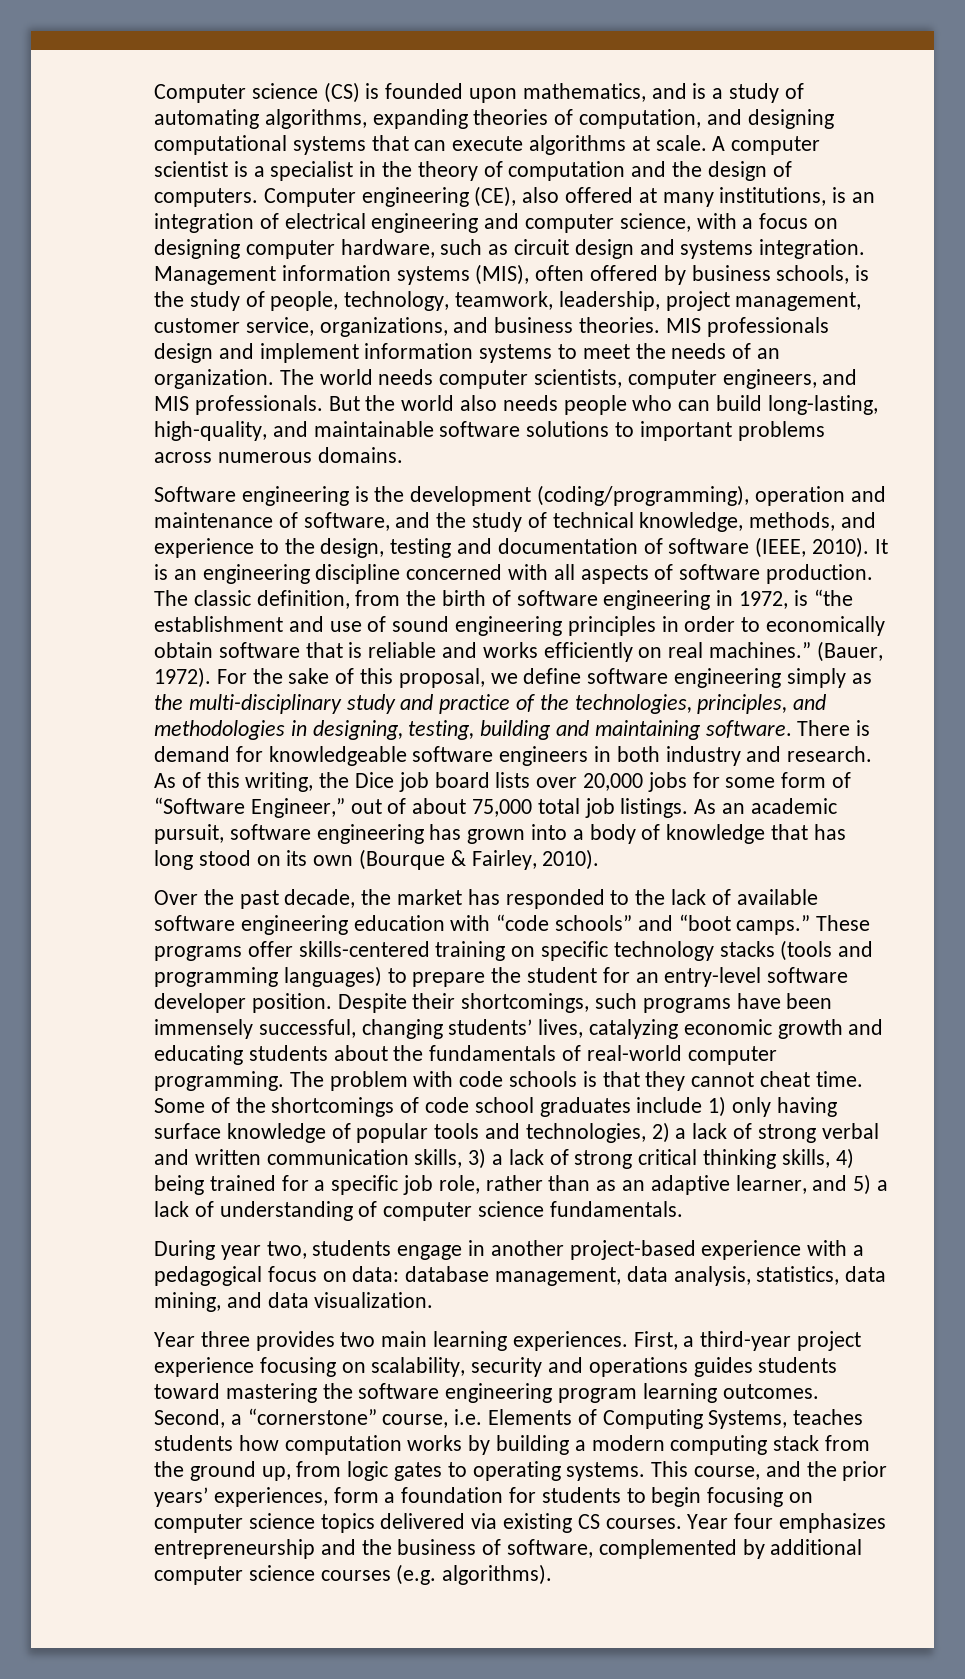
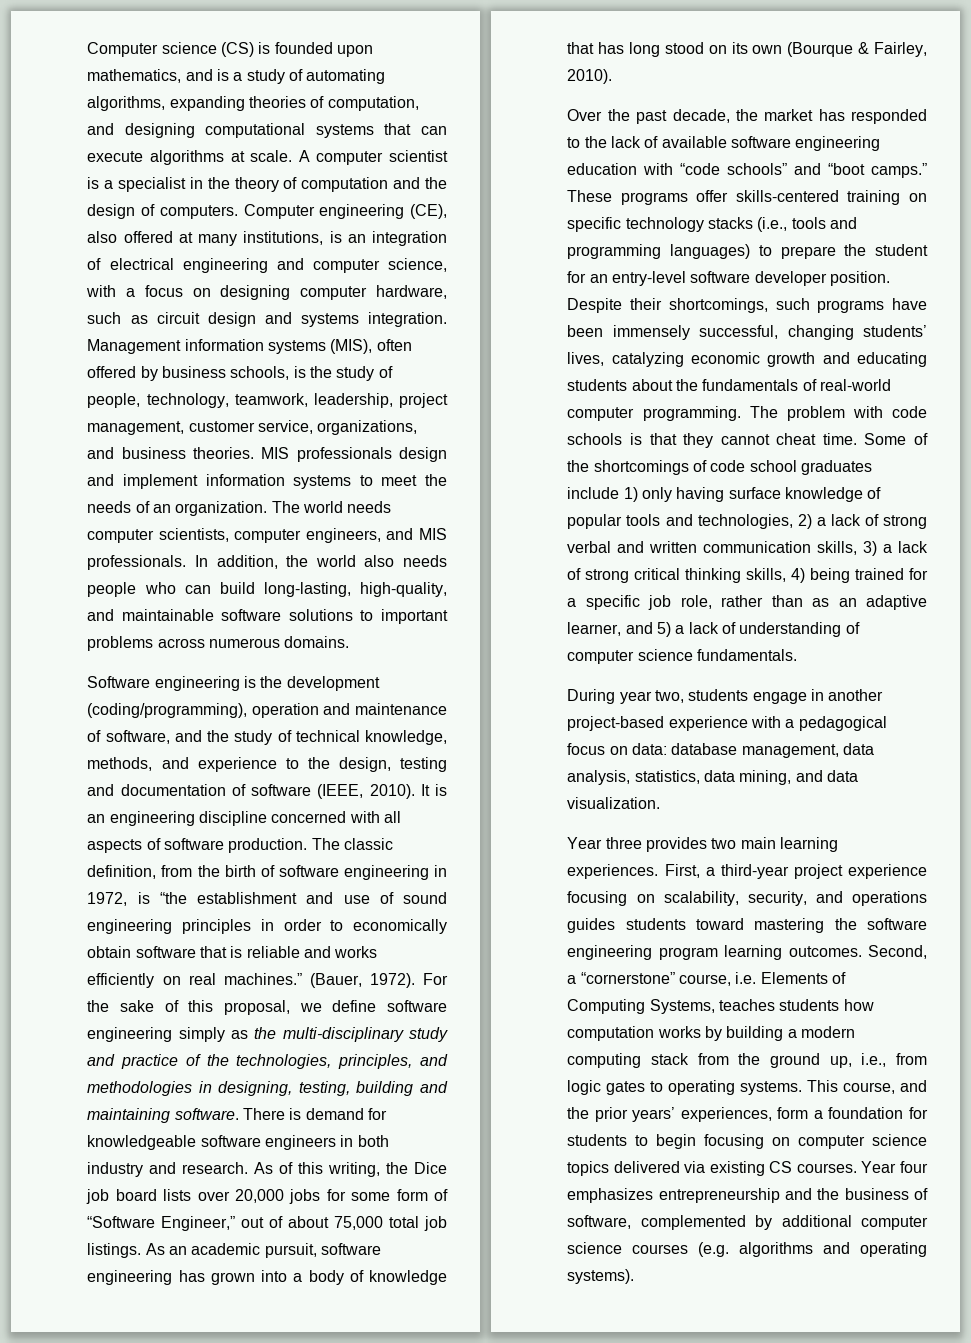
[328,396,360,411] But -> [195,555,278,569] In addition,
[780,940,833,961] (tools -> [757,217,826,232] (i.e., tools
[471,1357,543,1377] security -> [747,891,807,906] security,
(291, 1473) none -> [861,1053,887,1067] i.e.,
[442,1564,553,1585] algorithms). -> [739,1242,928,1257] [567,1269,635,1284] algorithms and operating systems).

